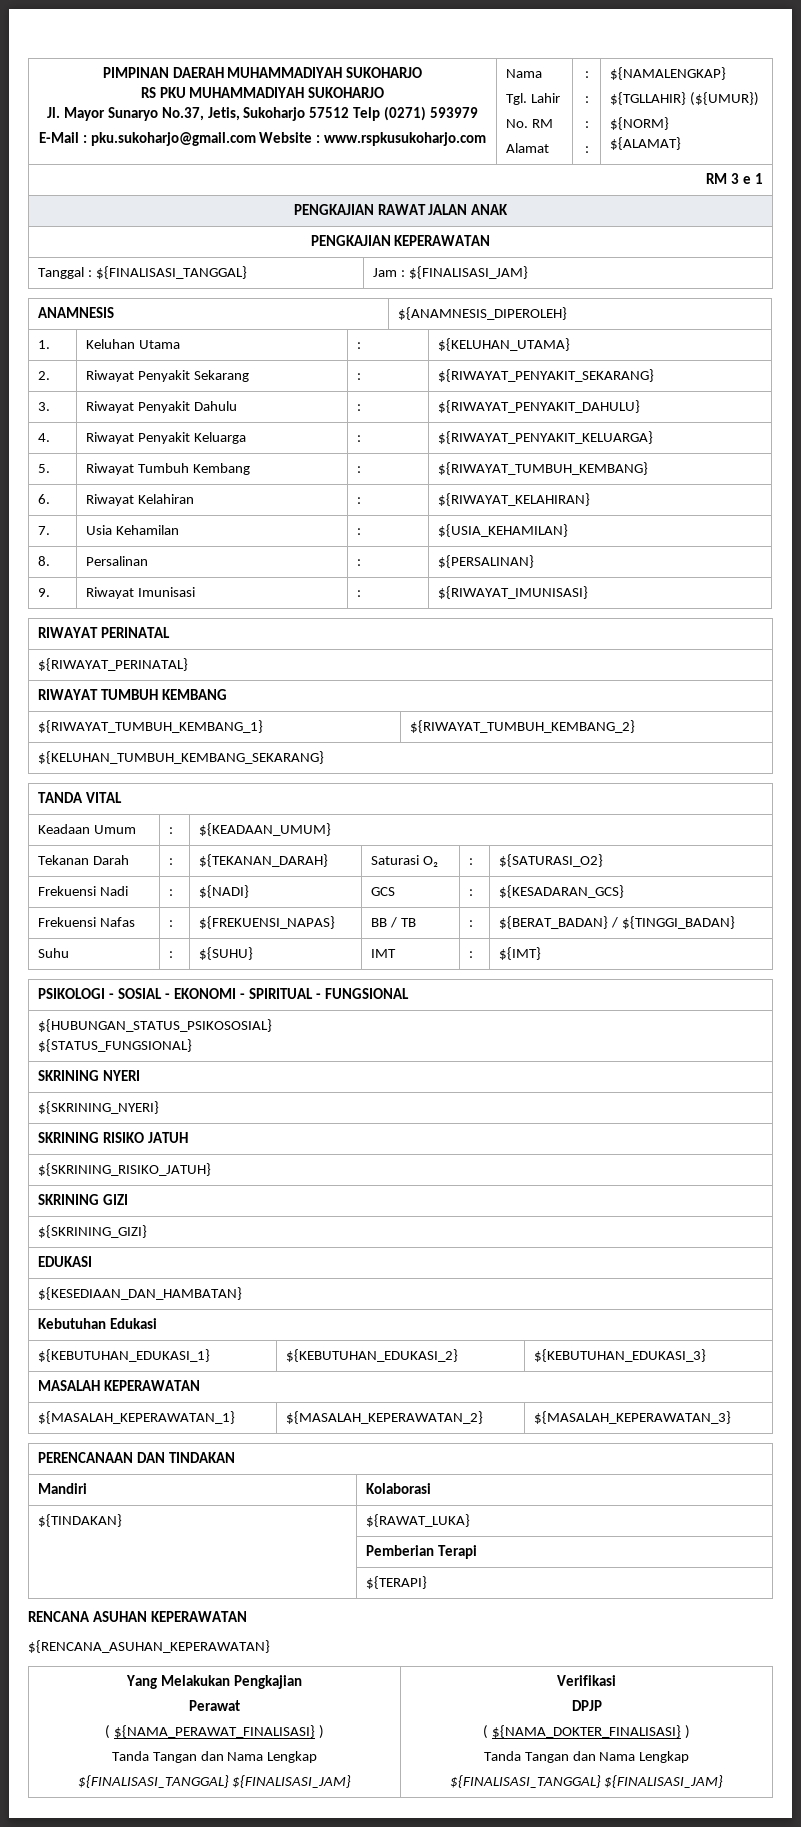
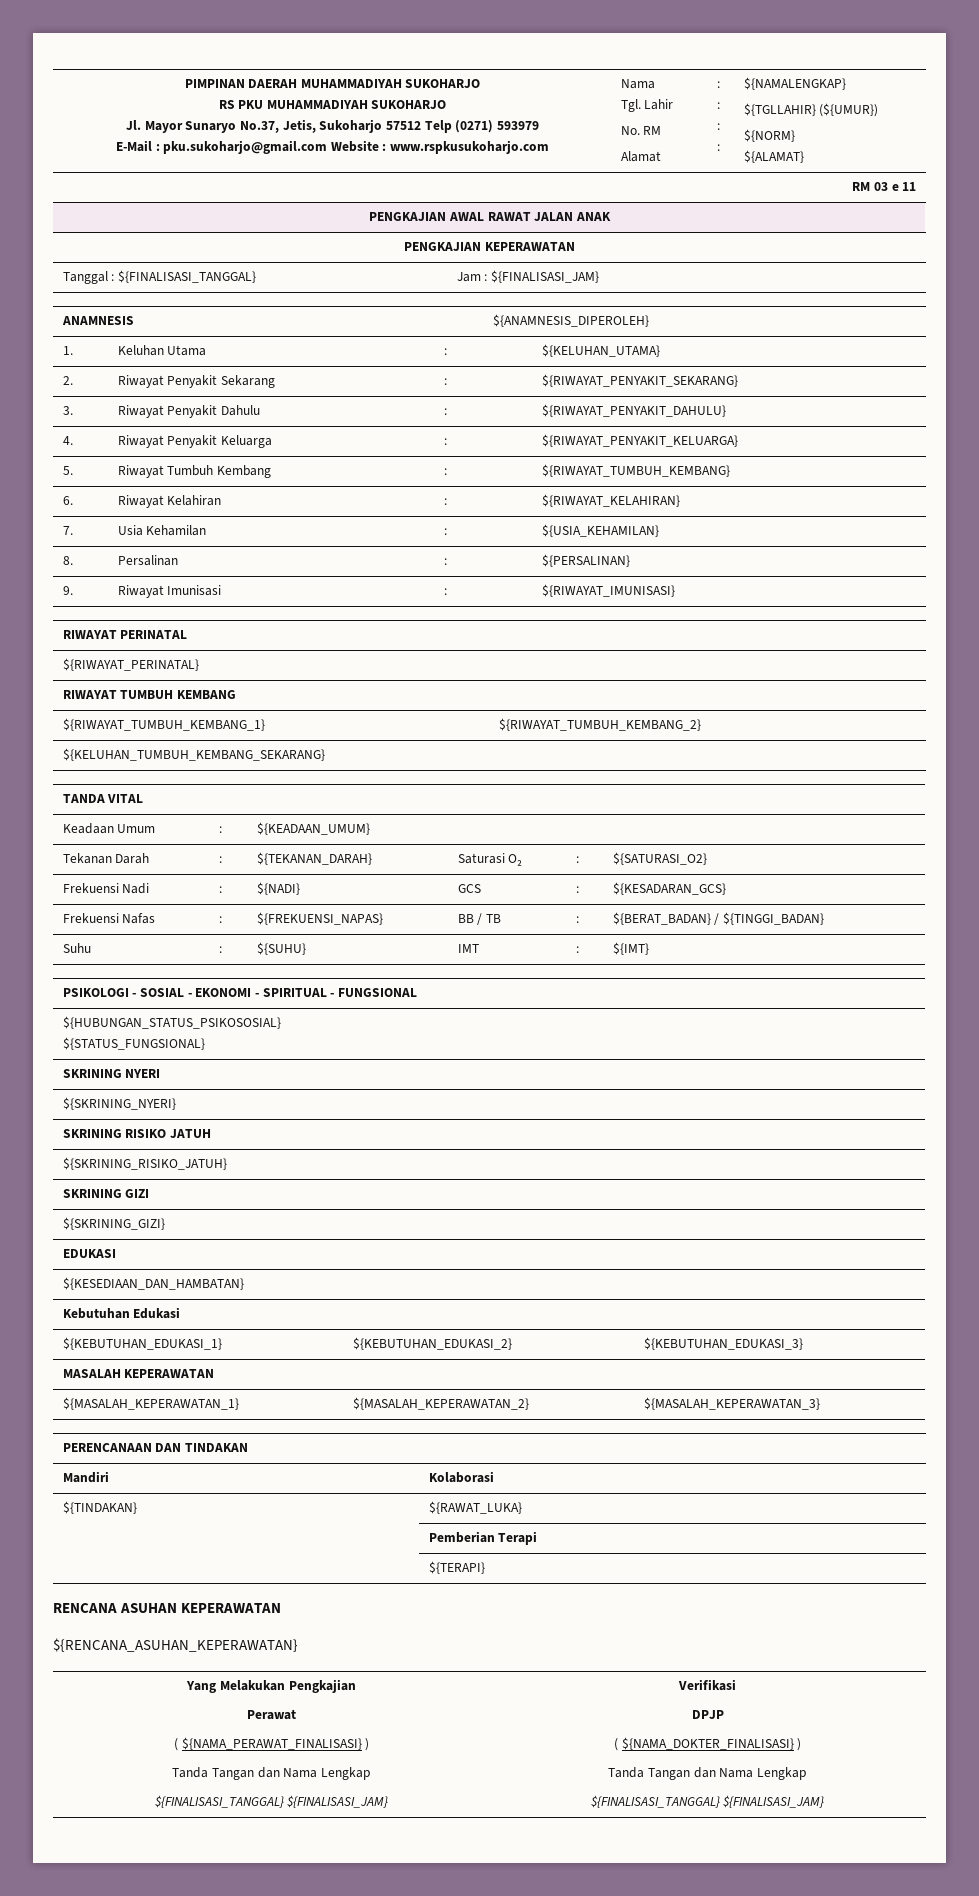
[730,173,763,184] [293,204,374,215] 3 e 1 // PENGKAJIAN -> [873,182,917,191] [369,212,484,221] 03 e 11 // PENGKAJIAN AWAL

